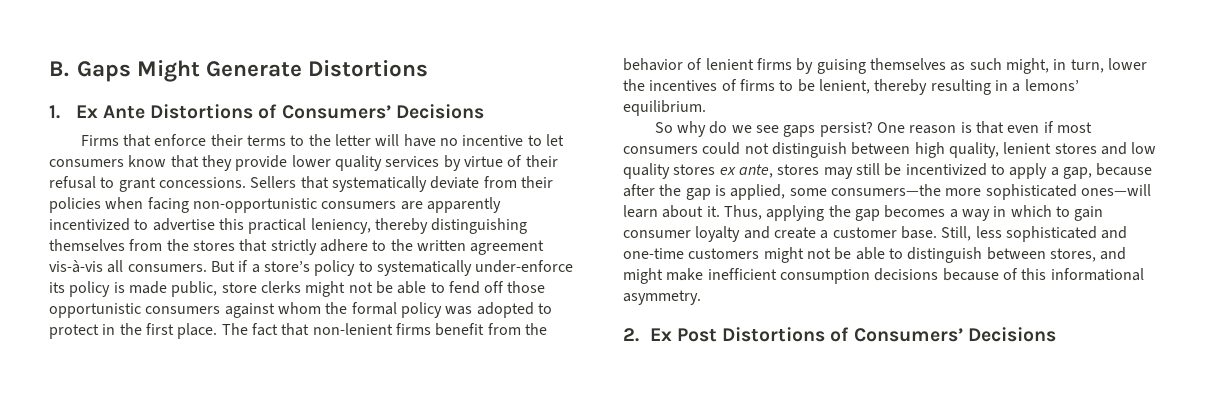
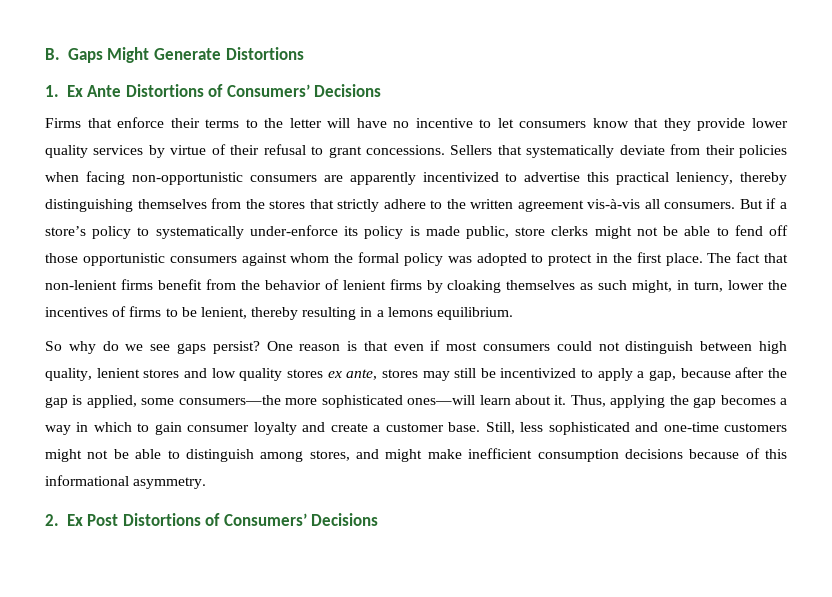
[816,59,866,74] guising -> [447,280,502,293] cloaking
[1024,79,1079,91] lemons’ -> [387,307,433,317] lemons
[986,247,1046,260] between -> [260,451,304,462] among

